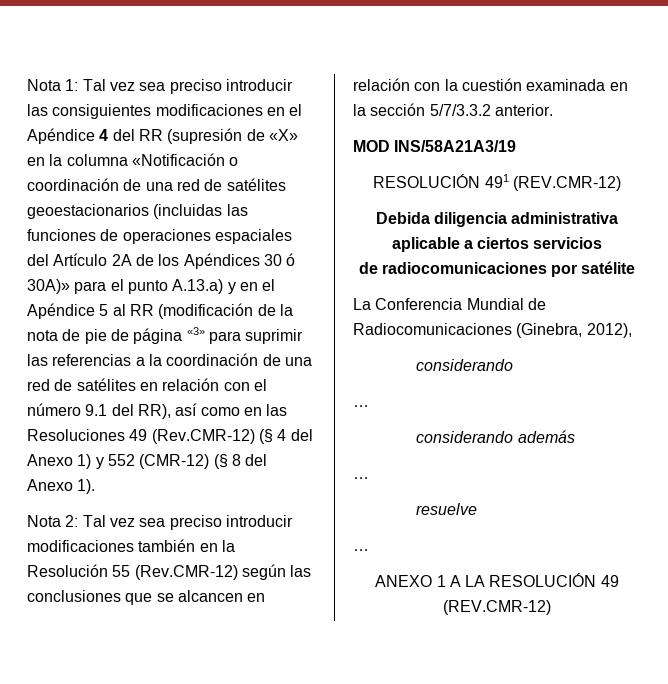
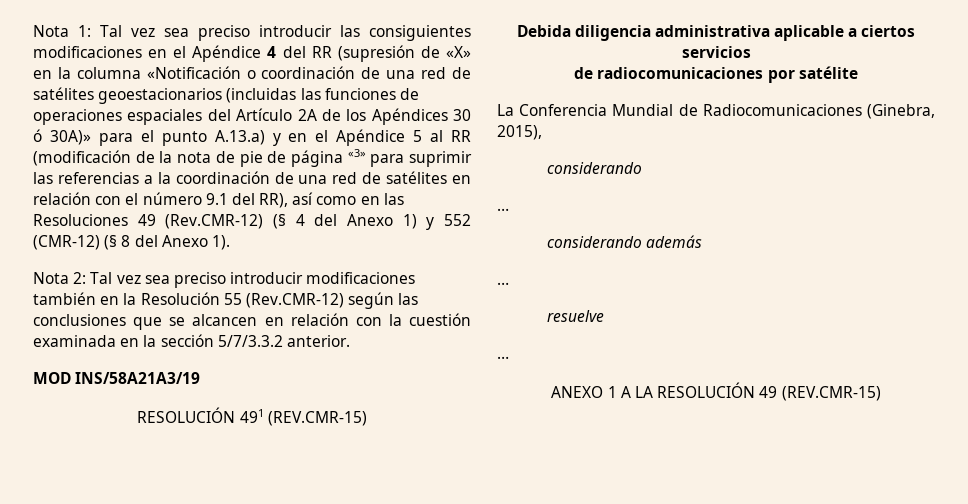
[512,176,621,191] (REV.CMR-12) -> [267,411,367,426] (REV.CMR-15)
[586,323,632,338] 2012), -> [497,125,542,140] 2015),
[443,600,551,615] (REV.CMR-12) -> [781,386,881,401] (REV.CMR-15)

